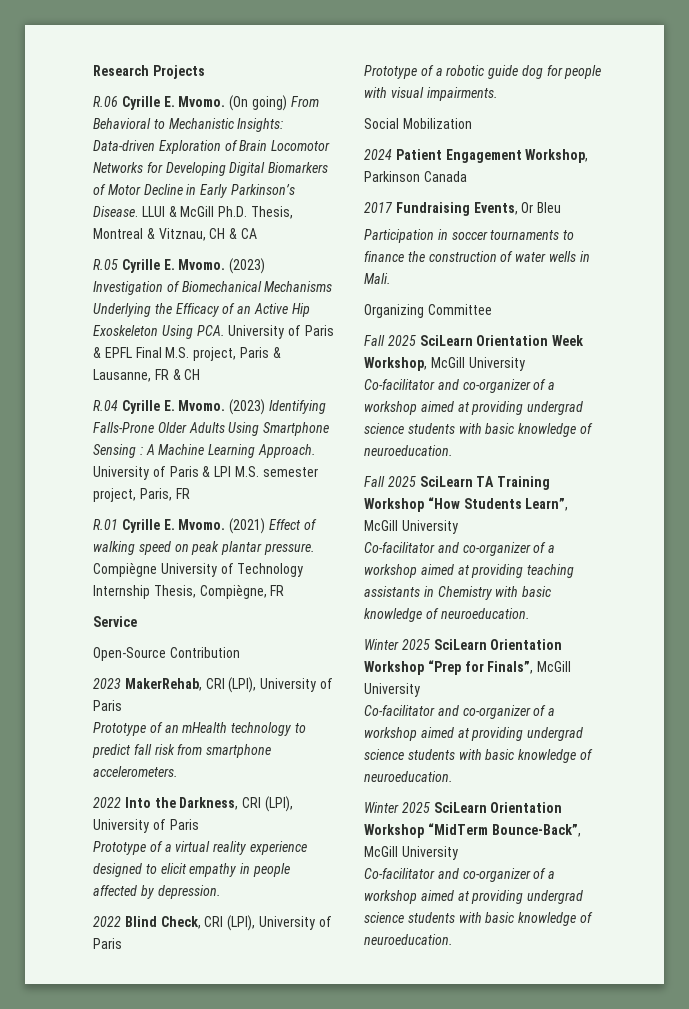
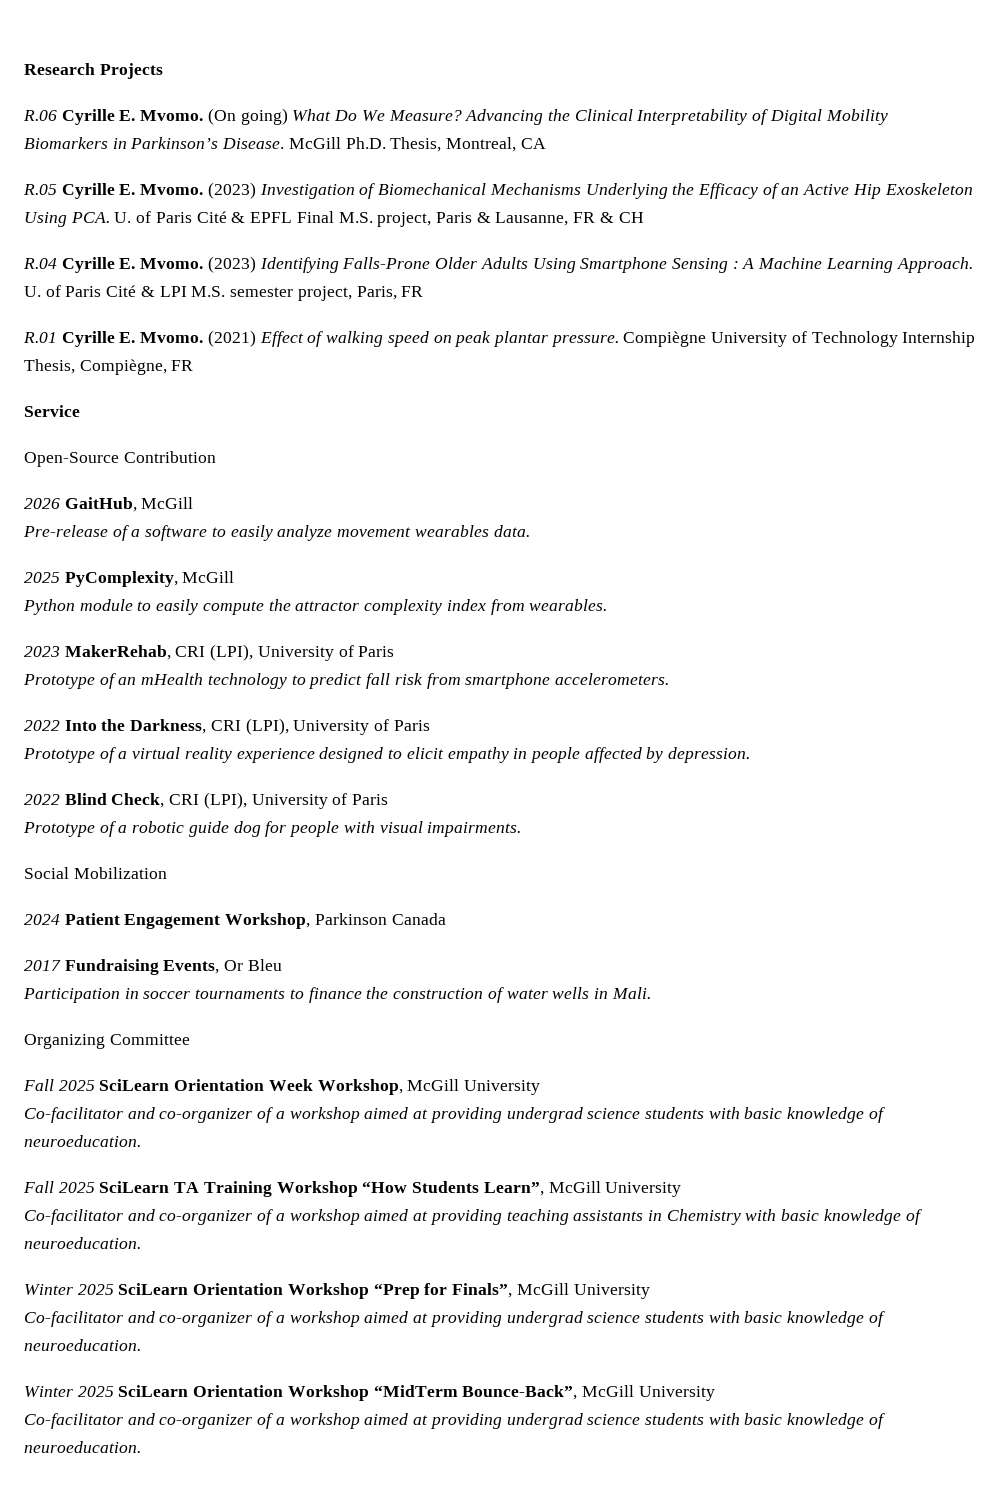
[290,96,319,107] [93,118,284,132] [93,140,331,154] [93,162,329,176] [93,184,295,198] [93,206,293,219] [93,228,238,241] From Behavioral to Mechanistic Insights: Data-driven Exploration of Brain Locomotor Networks for Developing Digital Biomarkers of Motor Decline in Early Parkinson’s Disease. LLUI & McGill Ph.D. Thesis, Montreal & Vitznau, CH & -> [292,109,888,125] [24,137,517,152] What Do We Measure? Advancing the Clinical Interpretability of Digital Mobility Biomarkers in Parkinson’s Disease. McGill Ph.D. Thesis, Montreal,
[228,325,334,339] University of Paris -> [114,211,227,223] U. of Paris Cité
[93,466,199,480] University of Paris -> [24,285,137,297] U. of Paris Cité
(240, 652) none -> [24,497,194,512] [23,525,530,541] [24,571,235,587] [23,599,608,615] // 2026 GaitHub, McGill // Pre-release of a software to easily analyze movement wearables data. // 2025 PyComplexity, McGill // Python module to easily compute the attractor complexity index from wearables.

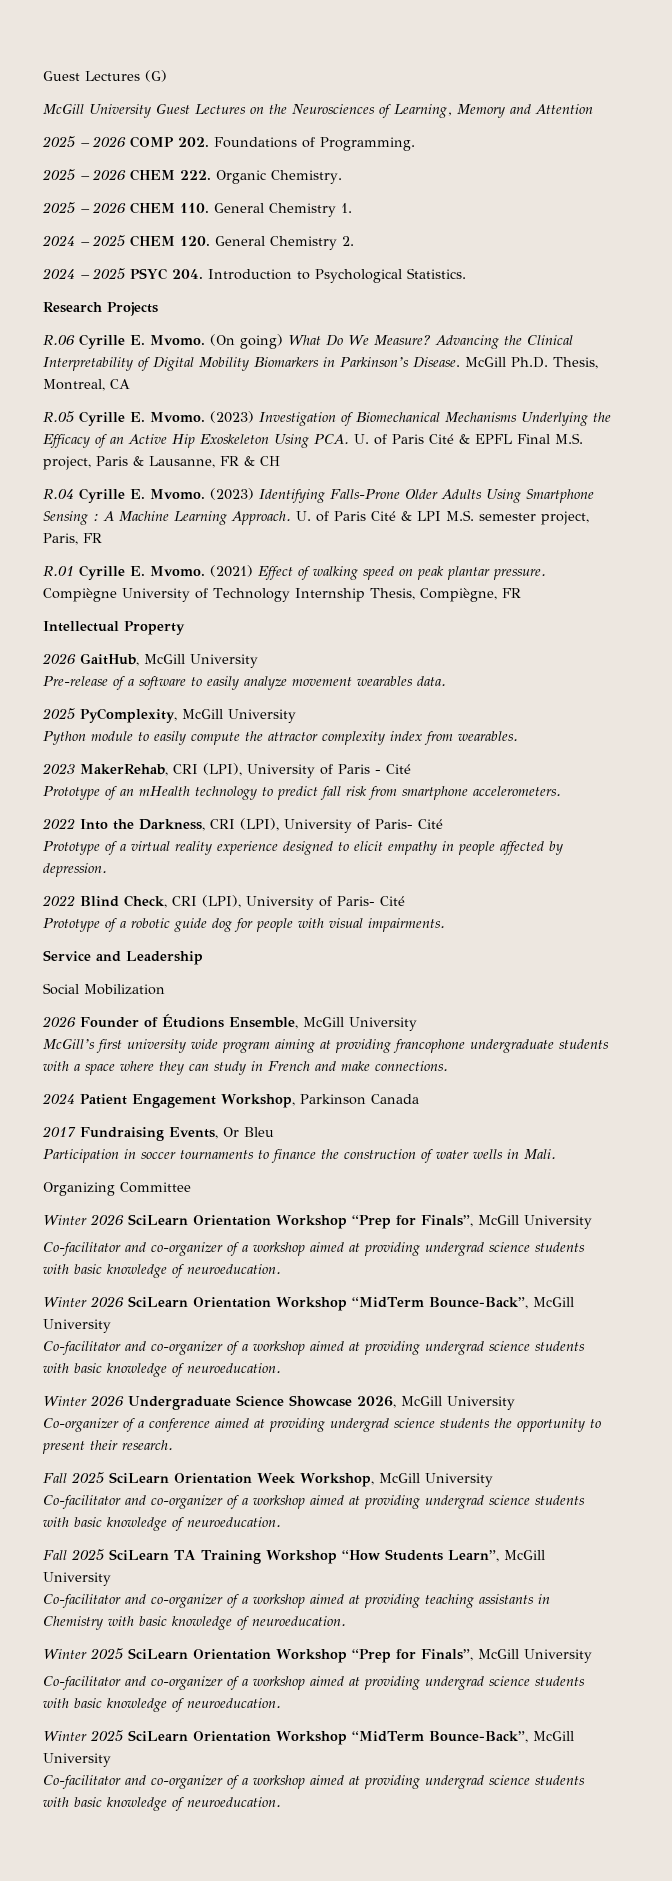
(24, 69) none -> [43,70,167,82] [43,104,593,118] [42,136,415,151] [42,169,342,184] [42,202,352,217] [42,235,354,250] [42,268,466,283] Guest Lectures (G) // McGill University Guest Lectures on the Neurosciences of Learning, Memory and Attention // 2025 – 2026 COMP 202. Foundations of Programming. // 2025 – 2026 CHEM 222. Organic Chemistry. // 2025 – 2026 CHEM 110. General Chemistry 1. // 2024 – 2025 CHEM 120. General Chemistry 2. // 2024 – 2025 PSYC 204. Introduction to Psychological Statistics. //
[24,405,80,417] [24,451,216,467] Service // Open-Source Contribution -> [43,621,185,635] Intellectual Property
(194, 503) none -> [190,654,258,668] University
(235, 577) none -> [228,709,296,723] University
(395, 651) none -> [375,764,411,774] - Cité
[393,720,430,731] Paris -> [375,819,443,829] Paris- Cité
[352,794,389,805] Paris -> [337,896,405,906] Paris- Cité
(522, 829) none -> [43,950,203,965] // Service and Leadership
(167, 873) none -> [42,1014,417,1031] [43,1039,609,1053] [43,1061,448,1075] // 2026 Founder of Étudions Ensemble, McGill University // McGill’s first university wide program aiming at providing francophone undergraduate students with a space where they can study in French and make connections.
(190, 1039) none -> [43,1214,592,1229] [43,1242,585,1256] [43,1264,281,1278] [43,1296,574,1311] [43,1319,111,1333] [43,1341,585,1355] [43,1363,281,1377] [43,1395,515,1410] [43,1418,601,1432] [42,1440,173,1454] // Winter 2026 SciLearn Orientation Workshop “Prep for Finals”, McGill University // Co-facilitator and co-organizer of a workshop aimed at providing undergrad science students with basic knowledge of neuroeducation. // Winter 2026 SciLearn Orientation Workshop “MidTerm Bounce-Back”, McGill University // Co-facilitator and co-organizer of a workshop aimed at providing undergrad science students with basic knowledge of neuroeducation. // Winter 2026 Undergraduate Science Showcase 2026, McGill University // Co-organizer of a conference aimed at providing undergrad science students the opportunity to present their research.

